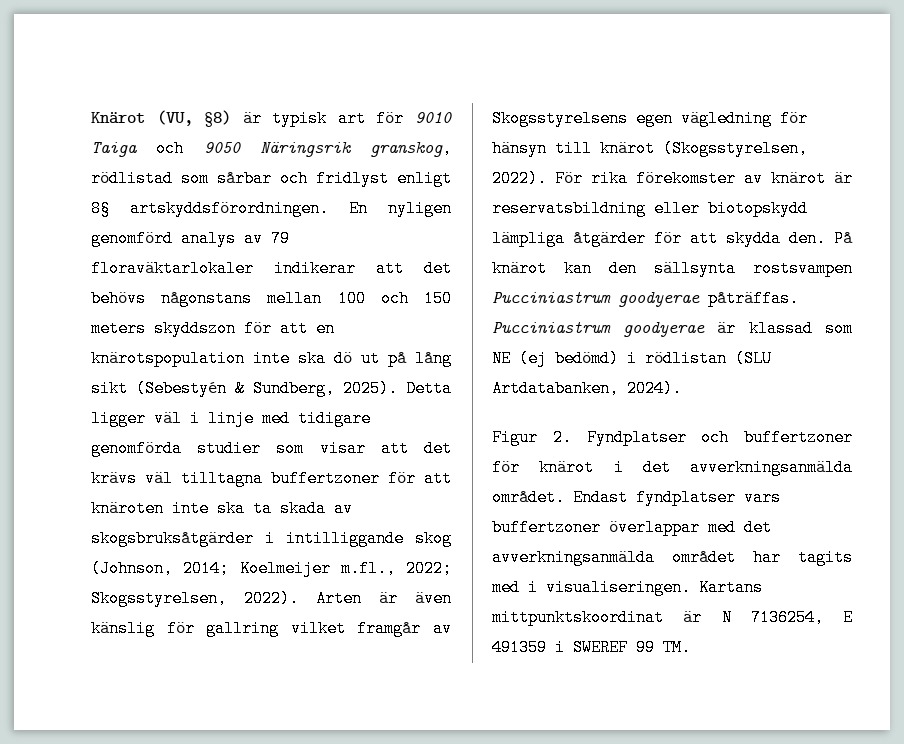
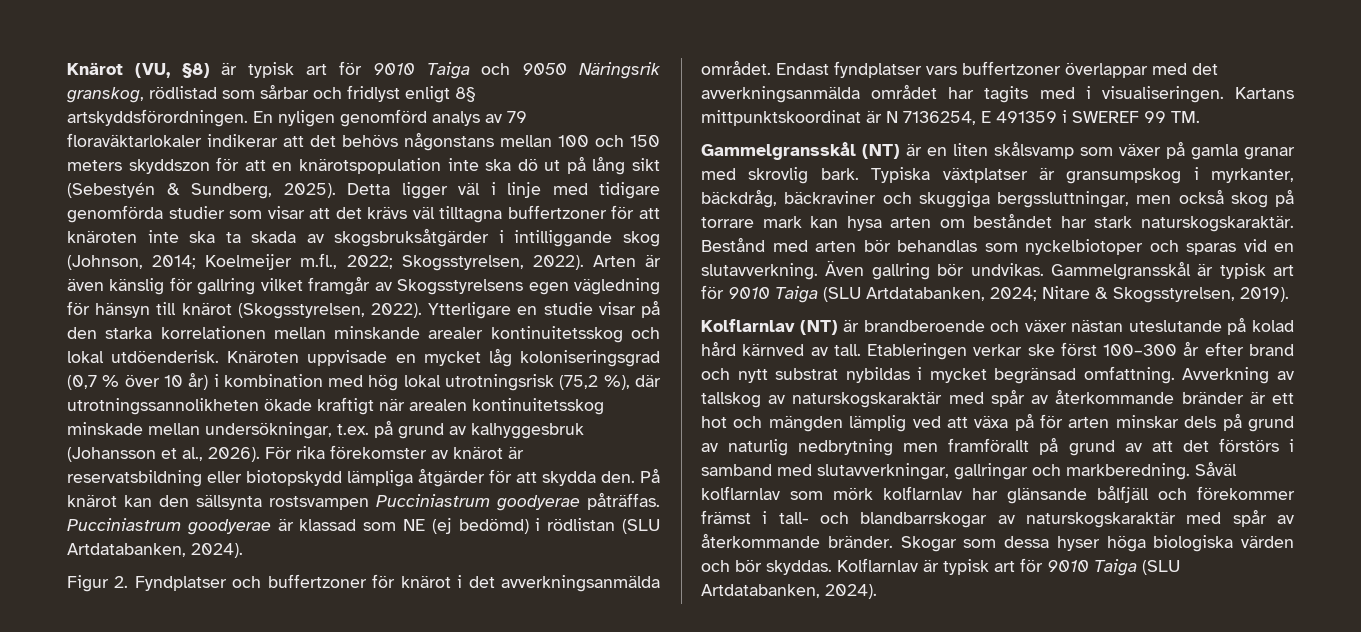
(547, 178) none -> [428,300,660,319] [67,326,660,343] [67,348,661,367] [67,372,661,391] [67,397,604,415] [67,420,584,439] [67,447,260,462] Ytterligare en studie visar på den starka korrelationen mellan minskande arealer kontinuitetsskog och lokal utdöenderisk. Knäroten uppvisade en mycket låg koloniseringsgrad (0,7 % över 10 år) i kombination med hög lokal utrotningsrisk (75,2 %), där utrotningssannolikheten ökade kraftigt när arealen kontinuitetsskog minskade mellan undersökningar, t.ex. på grund av kalhyggesbruk (Johansson et al., 2026).
(691, 647) none -> [701,141,1295,160] [701,167,1294,184] [701,189,1294,208] [701,213,1294,232] [701,237,1294,255] [701,260,1294,280] [701,285,1289,303] [701,317,1294,335] [701,341,1294,360] [701,366,1294,384] [701,389,1294,408] [701,413,1294,432] [701,437,1294,456] [701,461,1237,480] [701,485,1295,504] [701,509,1294,528] [701,533,1294,552] [701,558,1180,576] [701,584,877,599] // Gammelgransskål (NT) är en liten skålsvamp som växer på gamla granar med skrovlig bark. Typiska växtplatser är gransumpskog i myrkanter, bäckdråg, bäckraviner och skuggiga bergssluttningar, men också skog på torrare mark kan hysa arten om beståndet har stark naturskogskaraktär. Bestånd med arten bör behandlas som nyckelbiotoper och sparas vid en slutavverkning. Även gallring bör undvikas. Gammelgransskål är typisk art för 9010 Taiga (SLU Artdatabanken, 2024; Nitare & Skogsstyrelsen, 2019). // Kolflarnlav (NT) är brandberoende och växer nästan uteslutande på kolad hård kärnved av tall. Etableringen verkar ske först 100–300 år efter brand och nytt substrat nybildas i mycket begränsad omfattning. Avverkning av tallskog av naturskogskaraktär med spår av återkommande bränder är ett hot och mängden lämplig ved att växa på för arten minskar dels på grund av naturlig nedbrytning men framförallt på grund av att det förstörs i samband med slutavverkningar, gallringar och markberedning. Såväl kolflarnlav som mörk kolflarnlav har glänsande bålfjäll och förekommer främst i tall- och blandbarrskogar av naturskogskaraktär med spår av återkommande bränder. Skogar som dessa hyser höga biologiska värden och bör skyddas. Kolflarnlav är typisk art för 9010 Taiga (SLU Artdatabanken, 2024).

